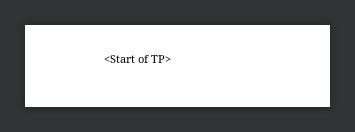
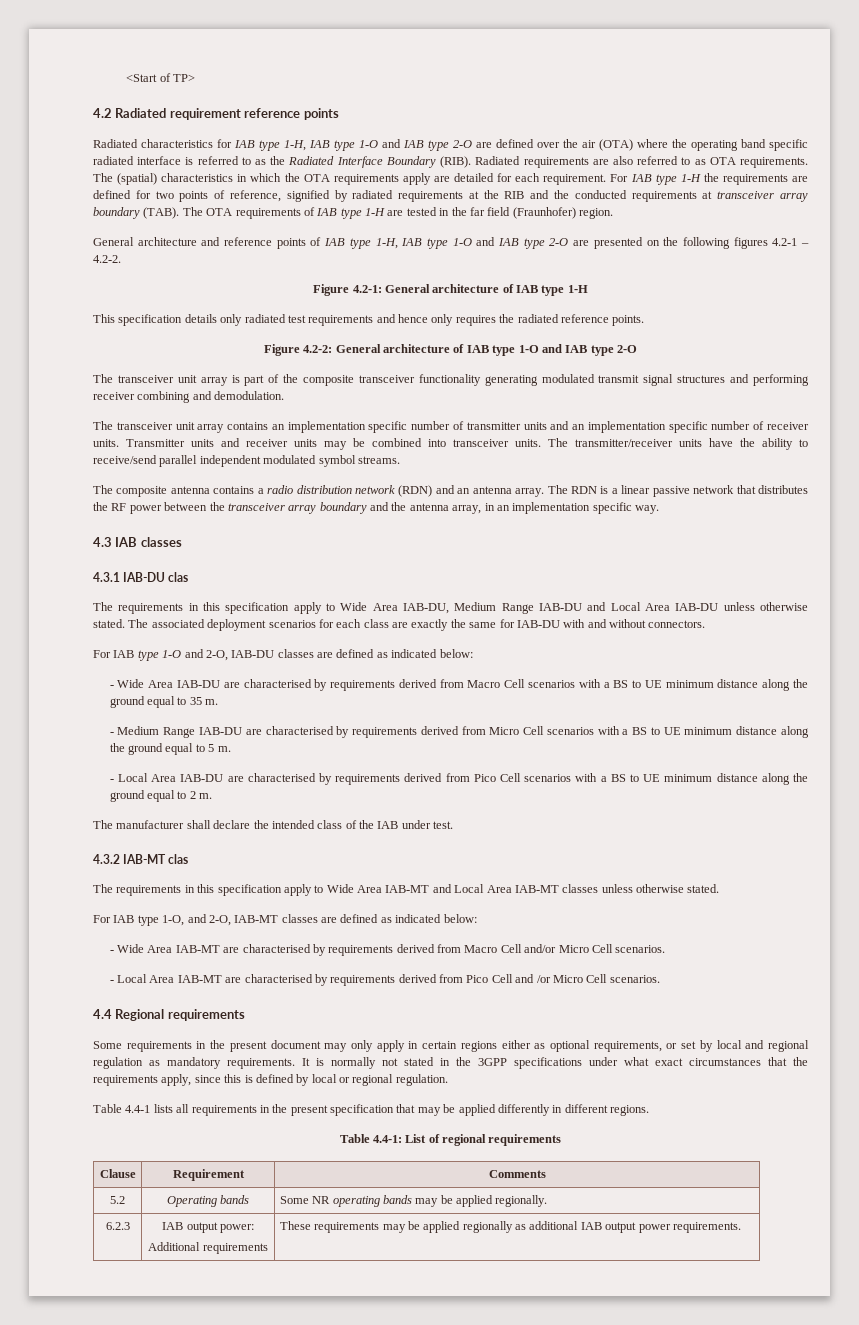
(171, 59) none -> [93,108,339,120] [93,139,808,151] [93,156,809,168] [93,173,809,185] [93,190,808,202] [93,207,613,219] [93,237,809,249] [93,255,121,263] [313,284,588,296] [93,314,645,326] [263,344,638,356] [93,374,809,386] [93,391,285,403] [93,421,810,433] [93,438,808,450] [93,455,400,467] [93,485,809,497] [93,502,659,514] [93,537,182,547] [93,572,189,582] [93,602,809,614] [93,619,706,631] [93,649,473,661] [109,679,808,691] [109,696,219,708] [109,726,809,738] [109,743,231,755] [109,773,808,785] [109,790,213,802] [93,820,454,829] [93,854,189,864] [93,884,720,896] [93,914,477,926] [109,944,666,956] [109,974,660,986] [93,1009,245,1021] [93,1040,809,1052] [93,1057,808,1069] [93,1074,448,1086] [93,1104,649,1116] [339,1134,562,1146] [99,1169,136,1178] [172,1169,245,1181] [488,1170,546,1178] [110,1196,125,1204] [166,1195,250,1207] [279,1195,548,1207] [105,1222,130,1230] [162,1222,254,1233] [148,1242,268,1254] [279,1221,741,1233] // 4.2 Radiated requirement reference points // Radiated characteristics for IAB type 1-H, IAB type 1-O and IAB type 2-O are defined over the air (OTA) where the operating band specific radiated interface is referred to as the Radiated Interface Boundary (RIB). Radiated requirements are also referred to as OTA requirements. The (spatial) characteristics in which the OTA requirements apply are detailed for each requirement. For IAB type 1-H the requirements are defined for two points of reference, signified by radiated requirements at the RIB and the conducted requirements at transceiver array boundary (TAB). The OTA requirements of IAB type 1-H are tested in the far field (Fraunhofer) region. // General architecture and reference points of IAB type 1-H, IAB type 1-O and IAB type 2-O are presented on the following figures 4.2-1 – 4.2-2. // Figure 4.2-1: General architecture of IAB type 1-H // This specification details only radiated test requirements and hence only requires the radiated reference points. // Figure 4.2-2: General architecture of IAB type 1-O and IAB type 2-O // The transceiver unit array is part of the composite transceiver functionality generating modulated transmit signal structures and performing receiver combining and demodulation. // The transceiver unit array contains an implementation specific number of transmitter units and an implementation specific number of receiver units. Transmitter units and receiver units may be combined into transceiver units. The transmitter/receiver units have the ability to receive/send parallel independent modulated symbol streams. // The composite antenna contains a radio distribution network (RDN) and an antenna array. The RDN is a linear passive network that distributes the RF power between the transceiver array boundary and the antenna array, in an implementation specific way. // 4.3 IAB classes // 4.3.1 IAB-DU clas // The requirements in this specification apply to Wide Area IAB-DU, Medium Range IAB-DU and Local Area IAB-DU unless otherwise stated. The associated deployment scenarios for each class are exactly the same for IAB-DU with and without connectors. // For IAB type 1-O and 2-O, IAB-DU classes are defined as indicated below: // - Wide Area IAB-DU are characterised by requirements derived from Macro Cell scenarios with a BS to UE minimum distance along the ground equal to 35 m. // - Medium Range IAB-DU are characterised by requirements derived from Micro Cell scenarios with a BS to UE minimum distance along the ground equal to 5 m. // - Local Area IAB-DU are characterised by requirements derived from Pico Cell scenarios with a BS to UE minimum distance along the ground equal to 2 m. // The manufacturer shall declare the intended class of the IAB under test. // 4.3.2 IAB-MT clas // The requirements in this specification apply to Wide Area IAB-MT and Local Area IAB-MT classes unless otherwise stated. // For IAB type 1-O, and 2-O, IAB-MT classes are defined as indicated below: // - Wide Area IAB-MT are characterised by requirements derived from Macro Cell and/or Micro Cell scenarios. // - Local Area IAB-MT are characterised by requirements derived from Pico Cell and /or Micro Cell scenarios. // 4.4 Regional requirements // Some requirements in the present document may only apply in certain regions either as optional requirements, or set by local and regional regulation as mandatory requirements. It is normally not stated in the 3GPP specifications under what exact circumstances that the requirements apply, since this is defined by local or regional regulation. // Table 4.4-1 lists all requirements in the present specification that may be applied differently in different regions. // Table 4.4-1: List of regional requirements // Clause | Requirement | Comments // 5.2 | Operating bands | Some NR operating bands may be applied regionally. // 6.2.3 | IAB output power: // Additional requirements | These requirements may be applied regionally as additional IAB output power requirements.

